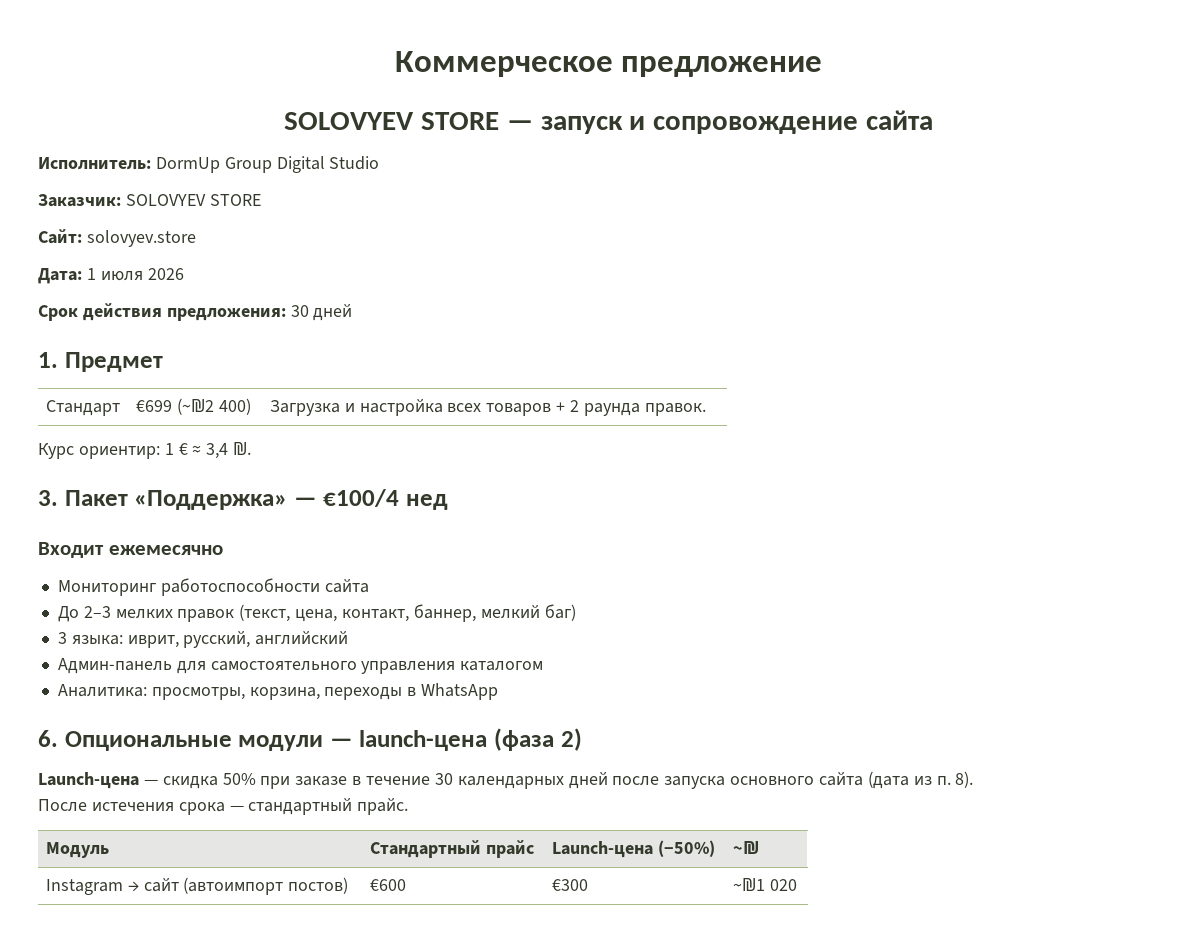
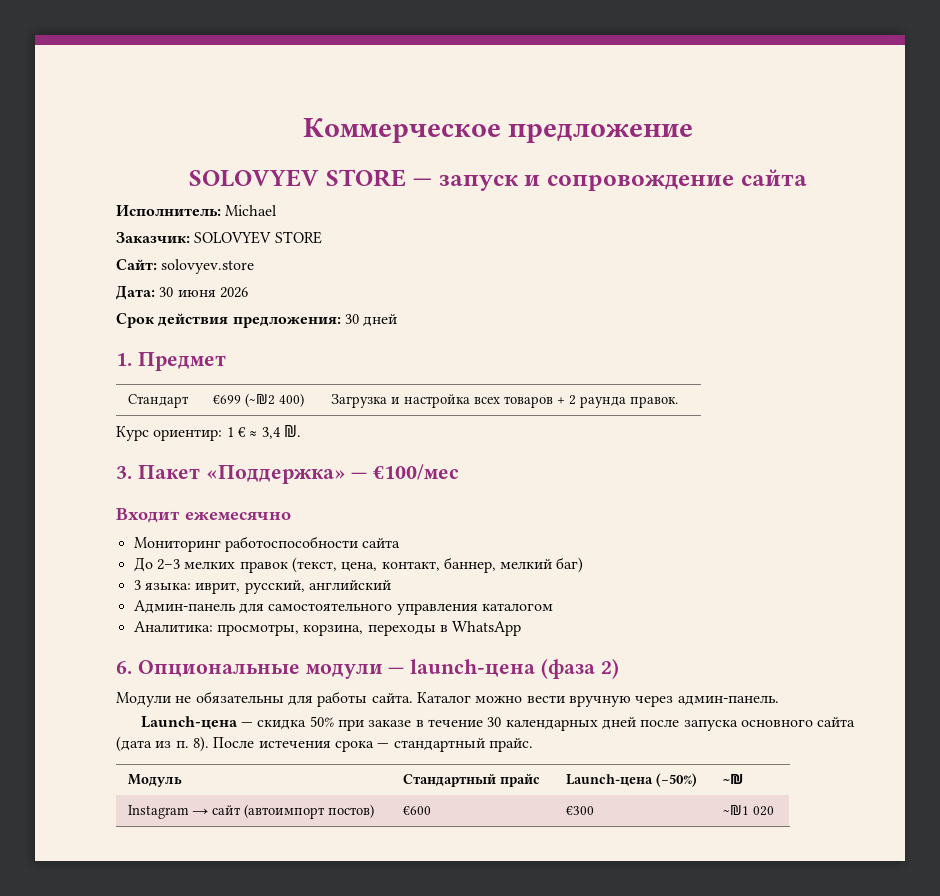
[155,156,380,173] DormUp Group Digital Studio -> [225,205,278,216] Michael
[86,268,143,281] 1 июля -> [159,287,216,297] 30 июня
[323,489,449,510] €100/4 нед -> [373,464,460,480] €100/мес
(582, 739) none -> [116,691,779,707] // Модули не обязательны для работы сайта. Каталог можно вести вручную через админ-панель.
(974, 779) // -> (209, 744) none

